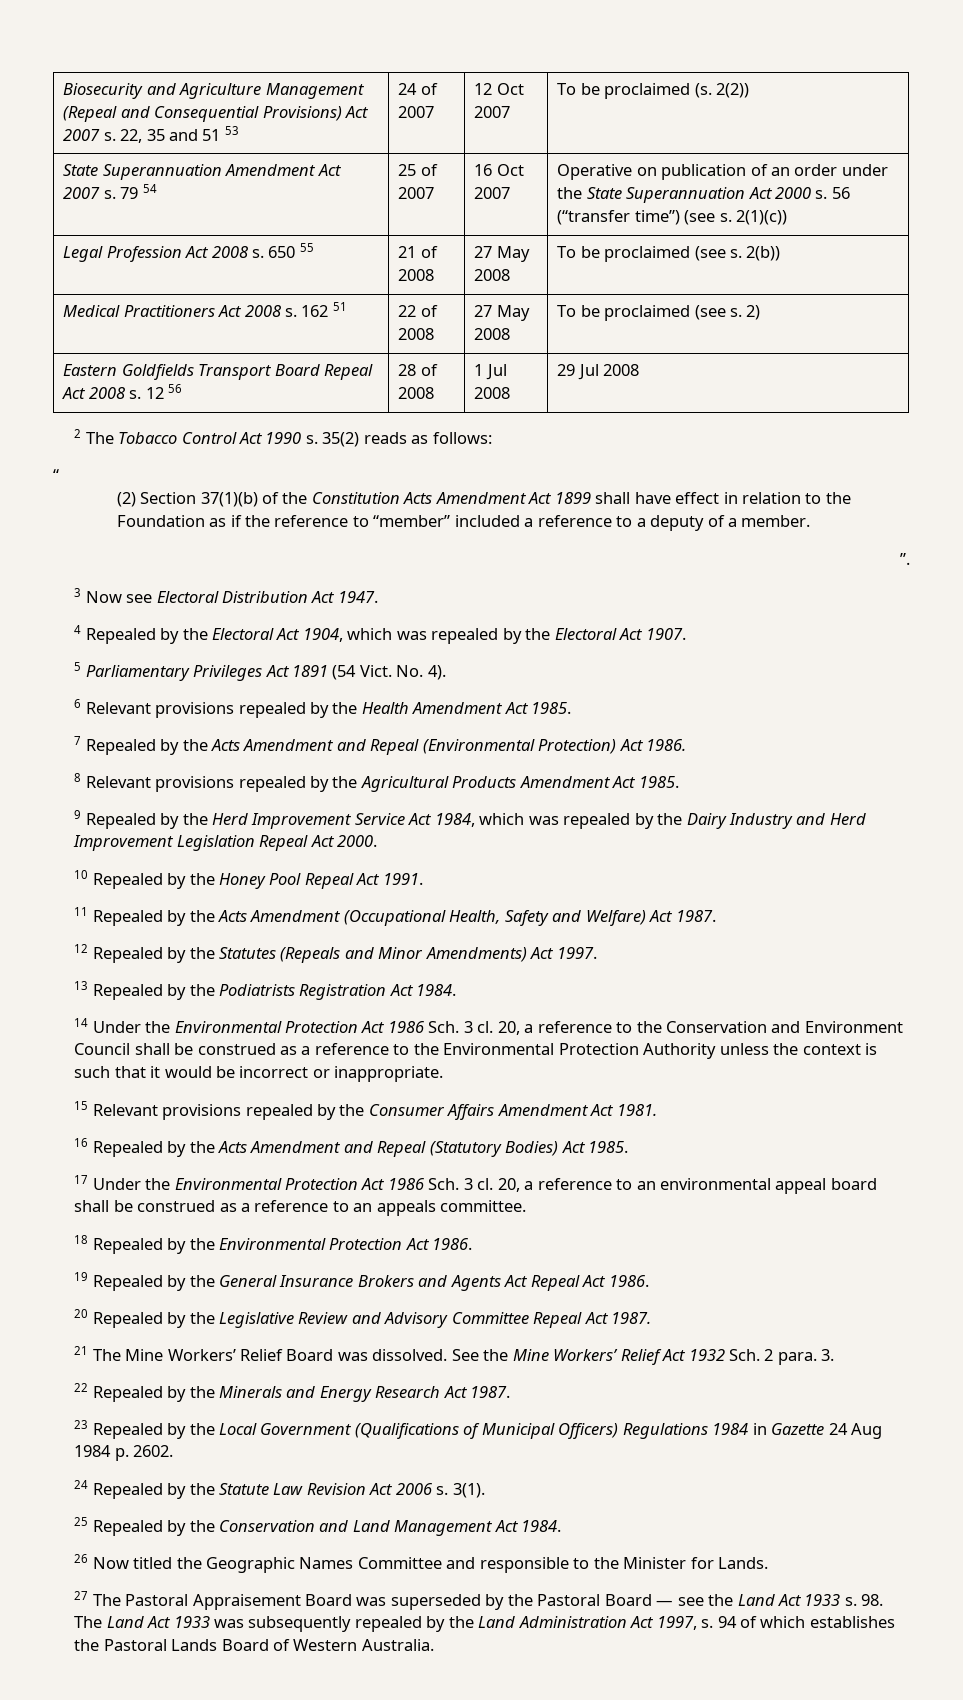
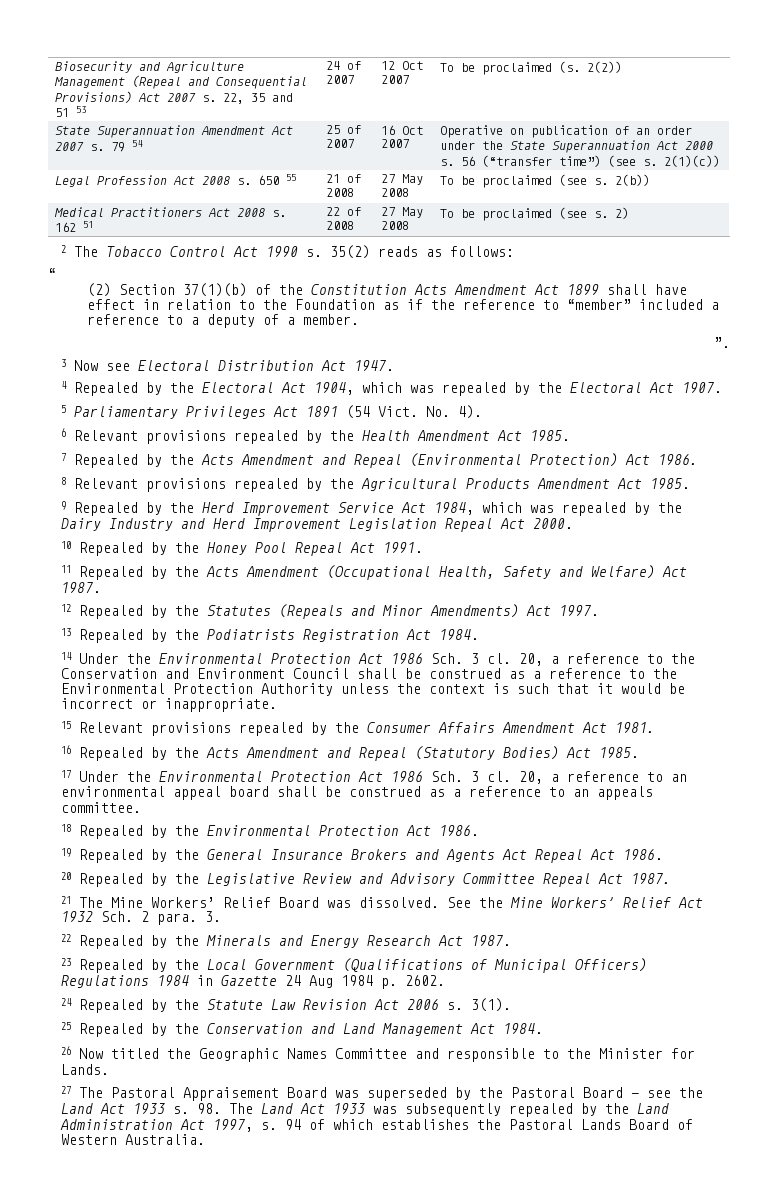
[63,364,373,380] [62,384,182,399] [398,364,438,376] [398,387,435,399] [474,364,507,380] [474,387,511,399] [557,364,640,380] // Eastern Goldfields Transport Board Repeal Act 2008 s. 12 56 | 28 of 2008 | 1 Jul 2008 | 29 Jul 2008 -> (630, 213) none

